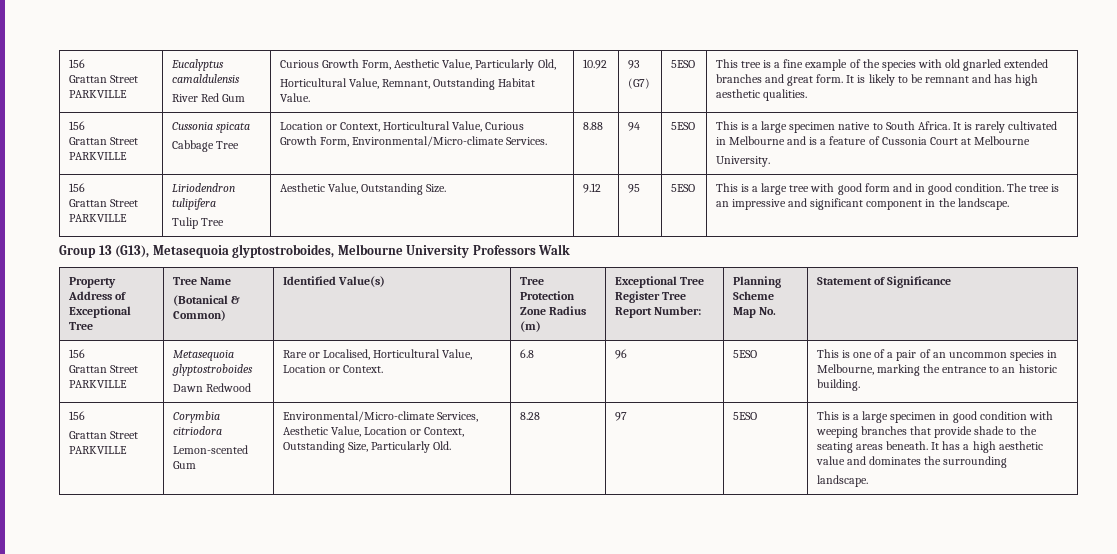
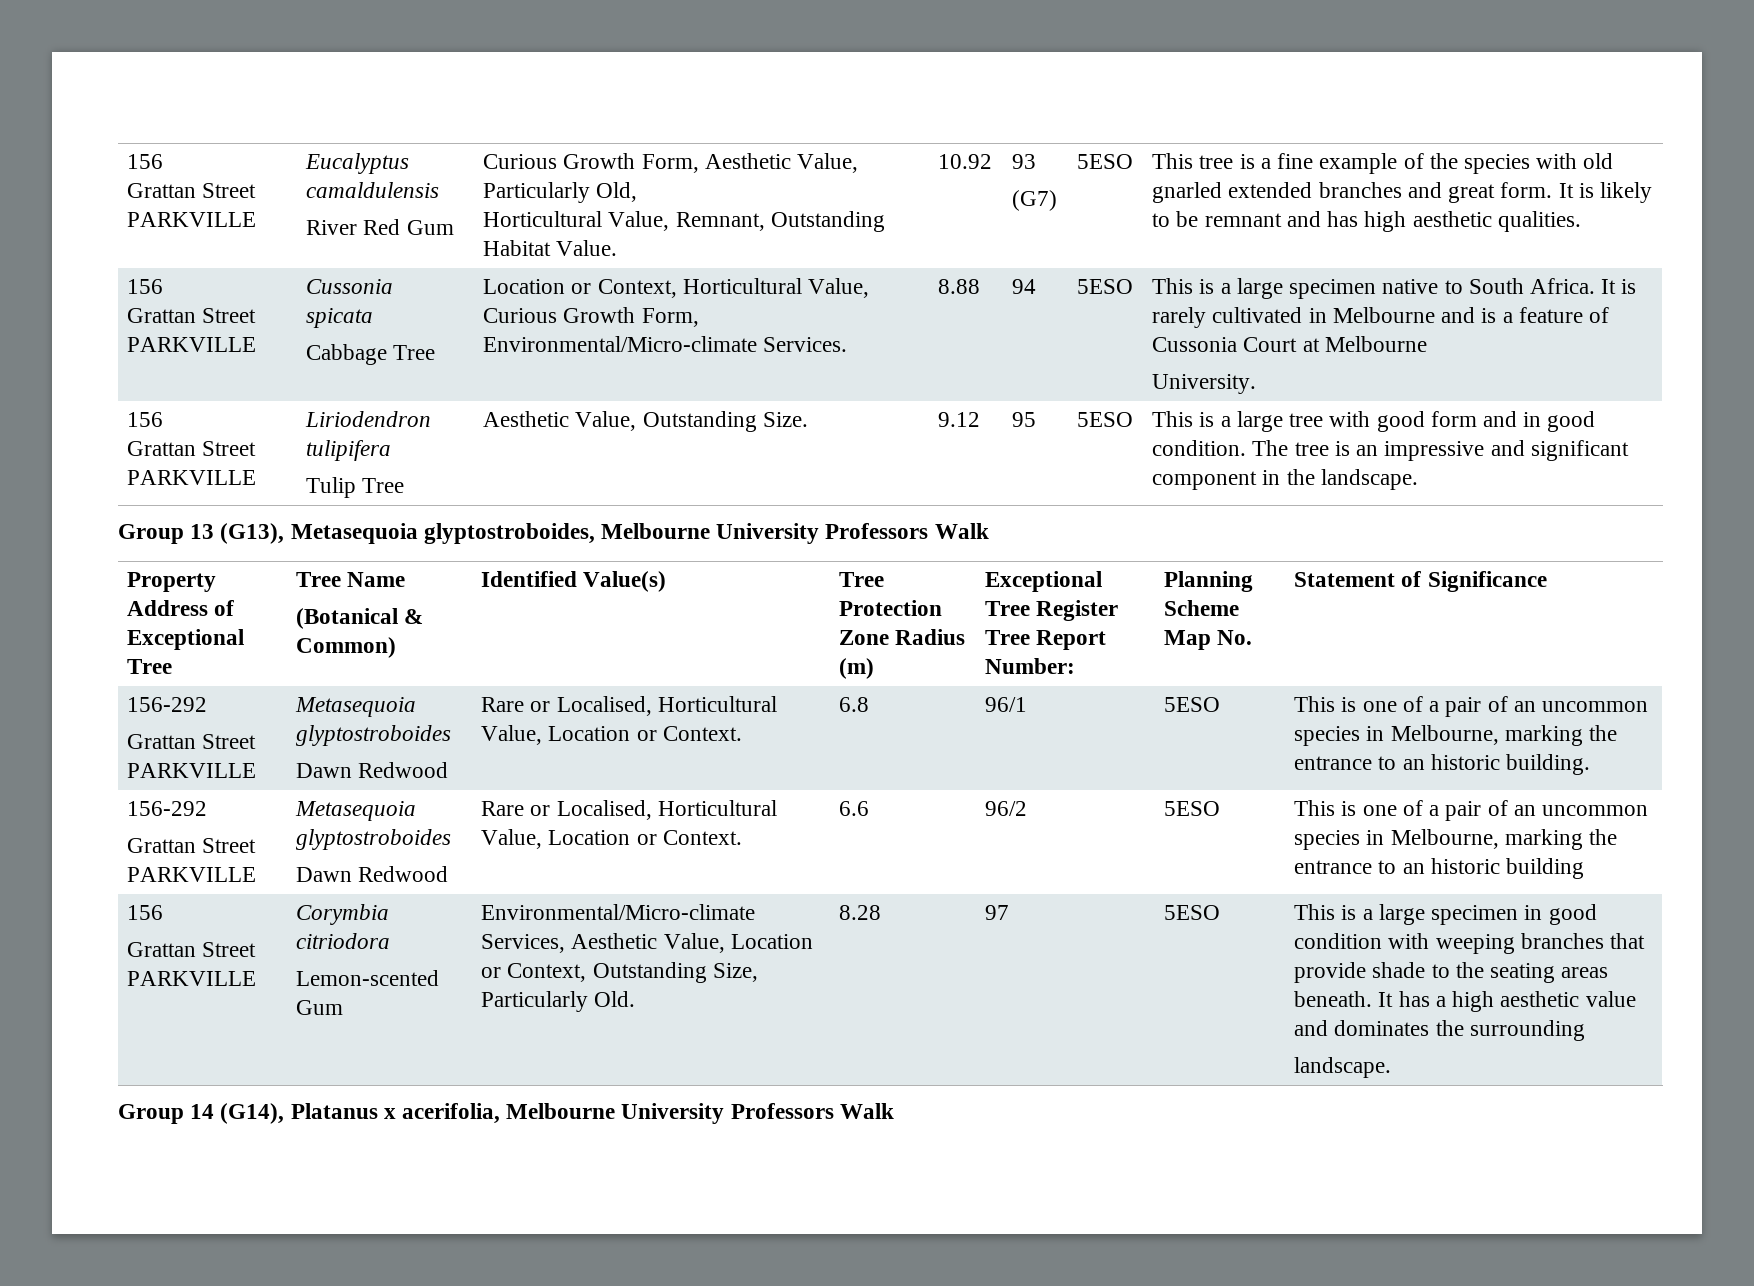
[68,349,85,358] 156 -> [127,697,208,712] 156-292
[614,349,627,359] 96 -> [985,697,1028,712] 96/1
(860, 385) none -> [127,801,208,816] [127,838,257,853] [127,867,257,882] [295,801,417,821] [296,829,452,850] [296,866,449,882] [481,800,777,820] [481,829,742,849] [839,801,870,816] [985,801,1028,816] [1164,801,1221,816] [1294,800,1648,821] [1294,829,1618,850] [1294,858,1585,879] // 156-292 // Grattan Street PARKVILLE | Metasequoia glyptostroboides // Dawn Redwood | Rare or Localised, Horticultural Value, Location or Context. | 6.6 | 96/2 | 5ESO | This is one of a pair of an uncommon species in Melbourne, marking the entrance to an historic building
(868, 481) none -> [118,1103,894,1124] // Group 14 (G14), Platanus x acerifolia, Melbourne University Professors Walk

